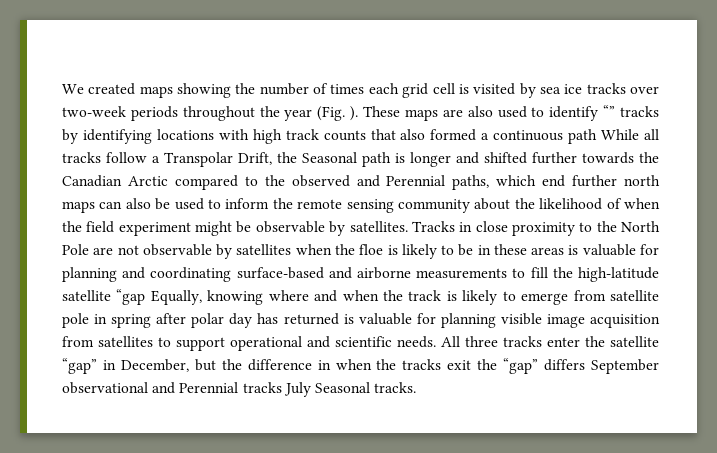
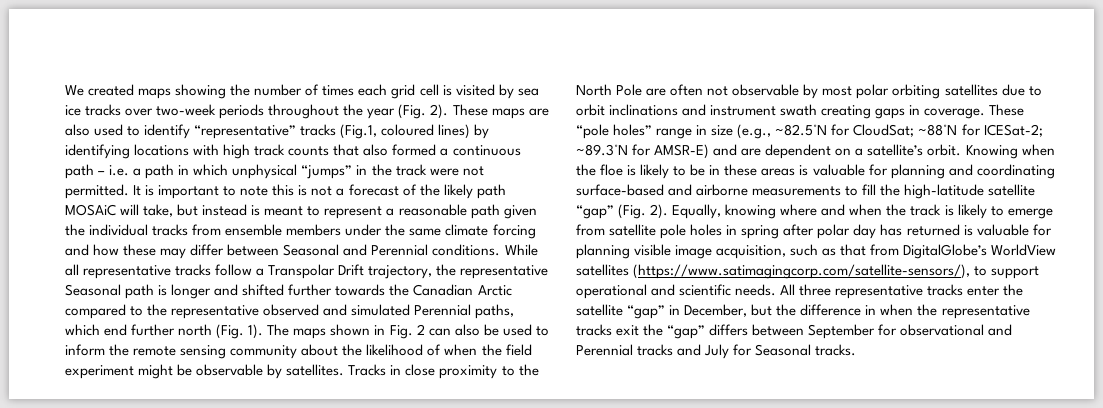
[350,106,359,121] ). -> [430,104,449,119] 2).
[603,105,660,117] “” tracks -> [194,124,471,139] “representative” tracks (Fig.1, coloured lines)
(598, 136) none -> [98,164,484,179] [65,184,506,199] [65,204,537,219] [65,224,536,239] [65,244,501,259] – i.e. a path in which unphysical “jumps” in the track were not permitted. It is important to note this is not a forecast of the likely path MOSAiC will take, but instead is meant to represent a reasonable path given the individual tracks from ensemble members under the same climate forcing and how these may differ between Seasonal and Perennial conditions.
(660, 134) none -> [83,265,172,279] representative
[238,152,297,165] Drift, the -> [338,264,549,279] Drift trajectory, the representative
(285, 180) none -> [171,305,260,319] representative
(380, 181) none -> [351,304,411,316] simulated
[62,201,95,213] maps -> [216,324,425,339] (Fig. 1). The maps shown in Fig. 2
(114, 251) none -> [670,84,704,96] often
[236,244,292,255] satellites -> [822,84,1042,99] [576,104,1025,119] [576,124,1043,139] [576,144,1018,159] most polar orbiting satellites due to orbit inclinations and instrument swath creating gaps in coverage. These “pole holes” range in size (e.g., ~82.5°N for CloudSat; ~88°N for ICESat-2; ~89.3°N for AMSR-E) and are dependent on a satellite’s orbit. Knowing
[116,289,146,305] “gap -> [576,204,669,219] “gap” (Fig. 2).
(89, 320) none -> [690,224,723,236] holes
[589,314,660,328] [62,336,153,347] acquisition from satellites -> [716,244,1057,259] [576,264,971,279] acquisition, such as that from DigitalGlobe’s WorldView satellites (https://www.satimagingcorp.com/satellite-sensors/),
(498, 341) none -> [835,285,924,299] representative
(397, 364) none -> [941,305,1030,319] representative
[591,359,660,374] September -> [752,324,898,339] between September for
[283,382,311,397] July -> [677,344,753,359] and July for

